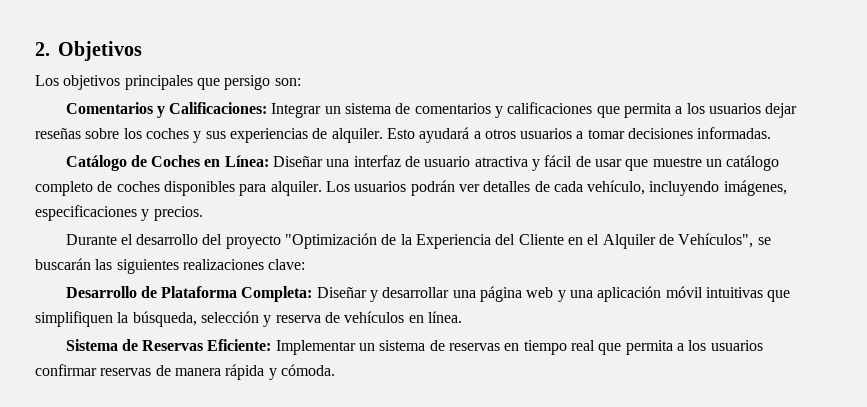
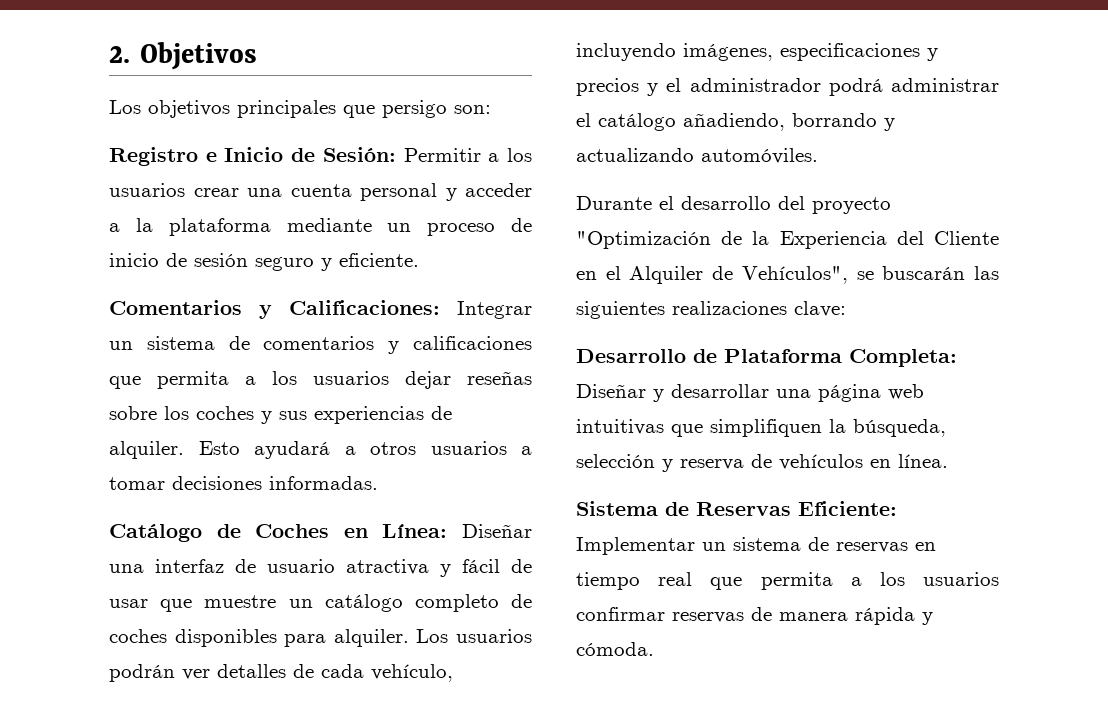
(301, 82) none -> [109,147,532,166] [109,183,532,201] [109,218,532,236] [109,253,419,271] // Registro e Inicio de Sesión: Permitir a los usuarios crear una cuenta personal y acceder a la plataforma mediante un proceso de inicio de sesión seguro y eficiente.
[153,206,203,221] precios. -> [576,78,999,96] [576,113,895,131] [576,148,818,164] precios y el administrador podrá administrar el catálogo añadiendo, borrando y actualizando automóviles.
[557,286,703,302] y una aplicación móvil -> (924, 392) none

